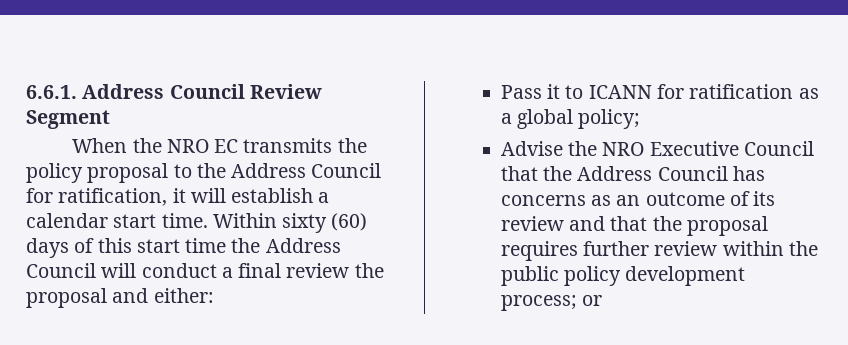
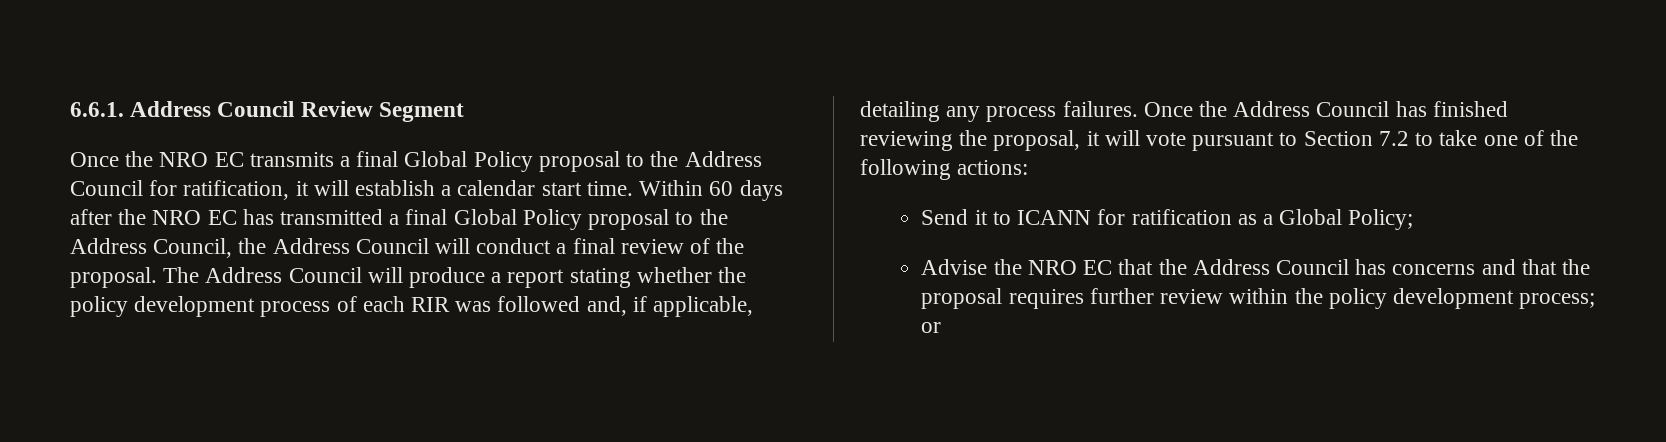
[72,138,128,153] When -> [70,152,119,167] Once
[337,138,367,153] [26,163,83,183] the policy -> [340,151,533,172] a final Global Policy
[282,213,368,233] [26,238,227,258] sixty (60) days of this start time -> [709,180,783,201] [70,209,728,230] [70,238,233,258] 60 days after the NRO EC has transmitted a final Global Policy proposal to the Address Council,
[354,263,384,278] [26,288,214,308] [500,85,542,99] the proposal and either: // Pass -> [690,238,745,254] [70,267,747,288] [70,296,754,317] [860,101,1508,122] [860,130,1578,151] [860,159,1029,180] [921,209,969,225] of the proposal. The Address Council will produce a report stating whether the policy development process of each RIR was followed and, if applicable, detailing any process failures. Once the Address Council has finished reviewing the proposal, it will vote pursuant to Section 7.2 to take one of the following actions: // Send
[517,109,641,129] global policy; -> [1279,209,1414,230] Global Policy;
[649,141,814,156] Executive Council -> [1083,260,1113,275] EC
[591,191,776,206] [500,216,564,231] as an outcome of its review -> (1476, 269) none
[500,266,559,286] public -> (1323, 296) none

